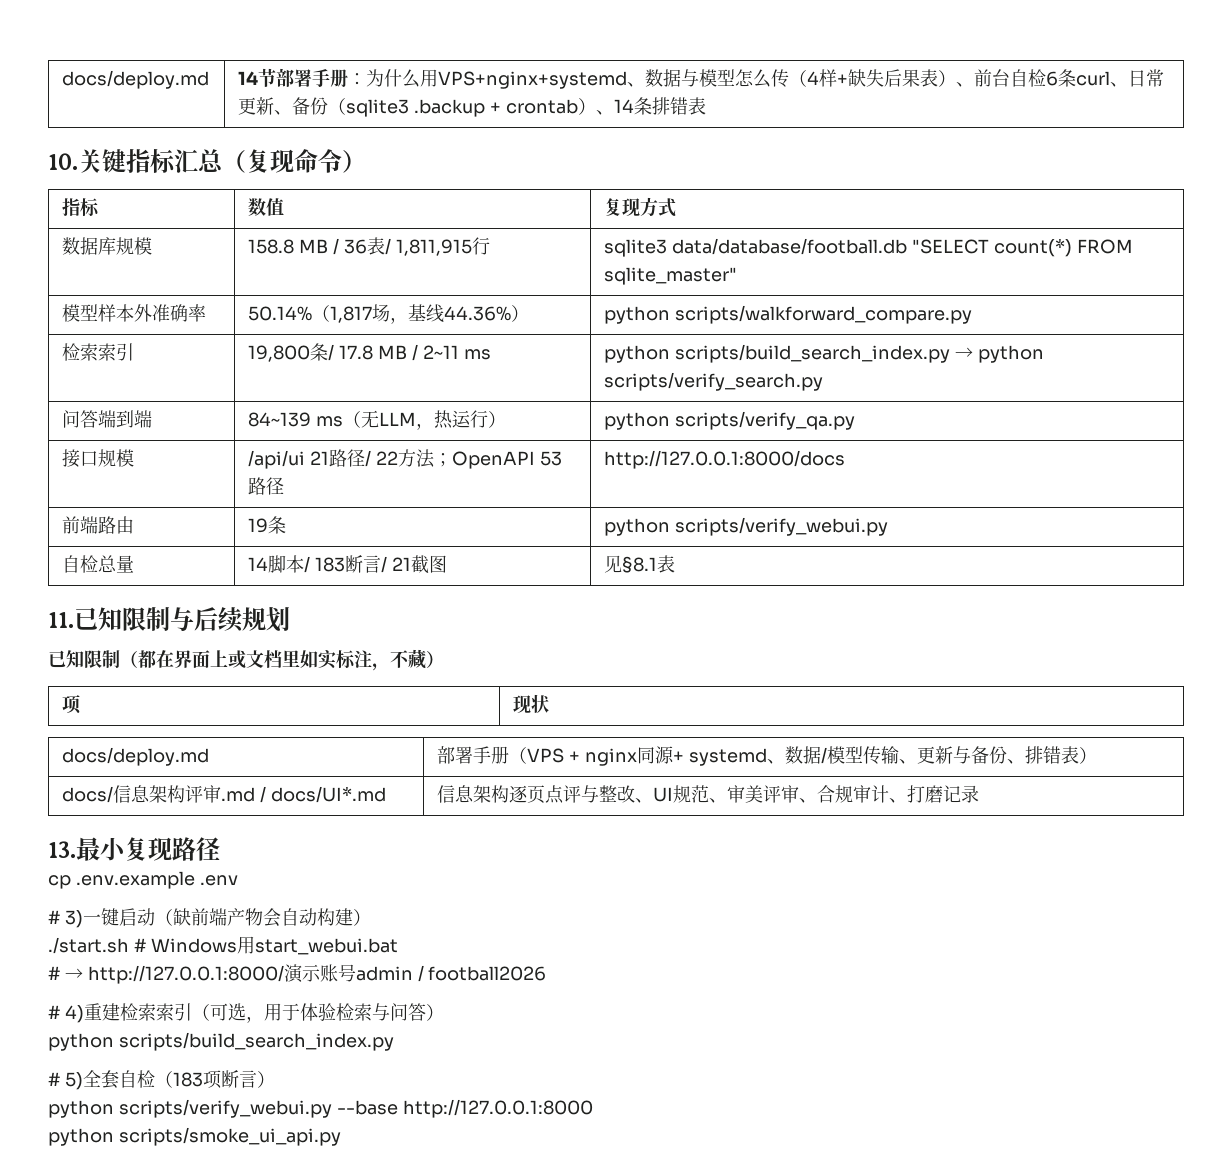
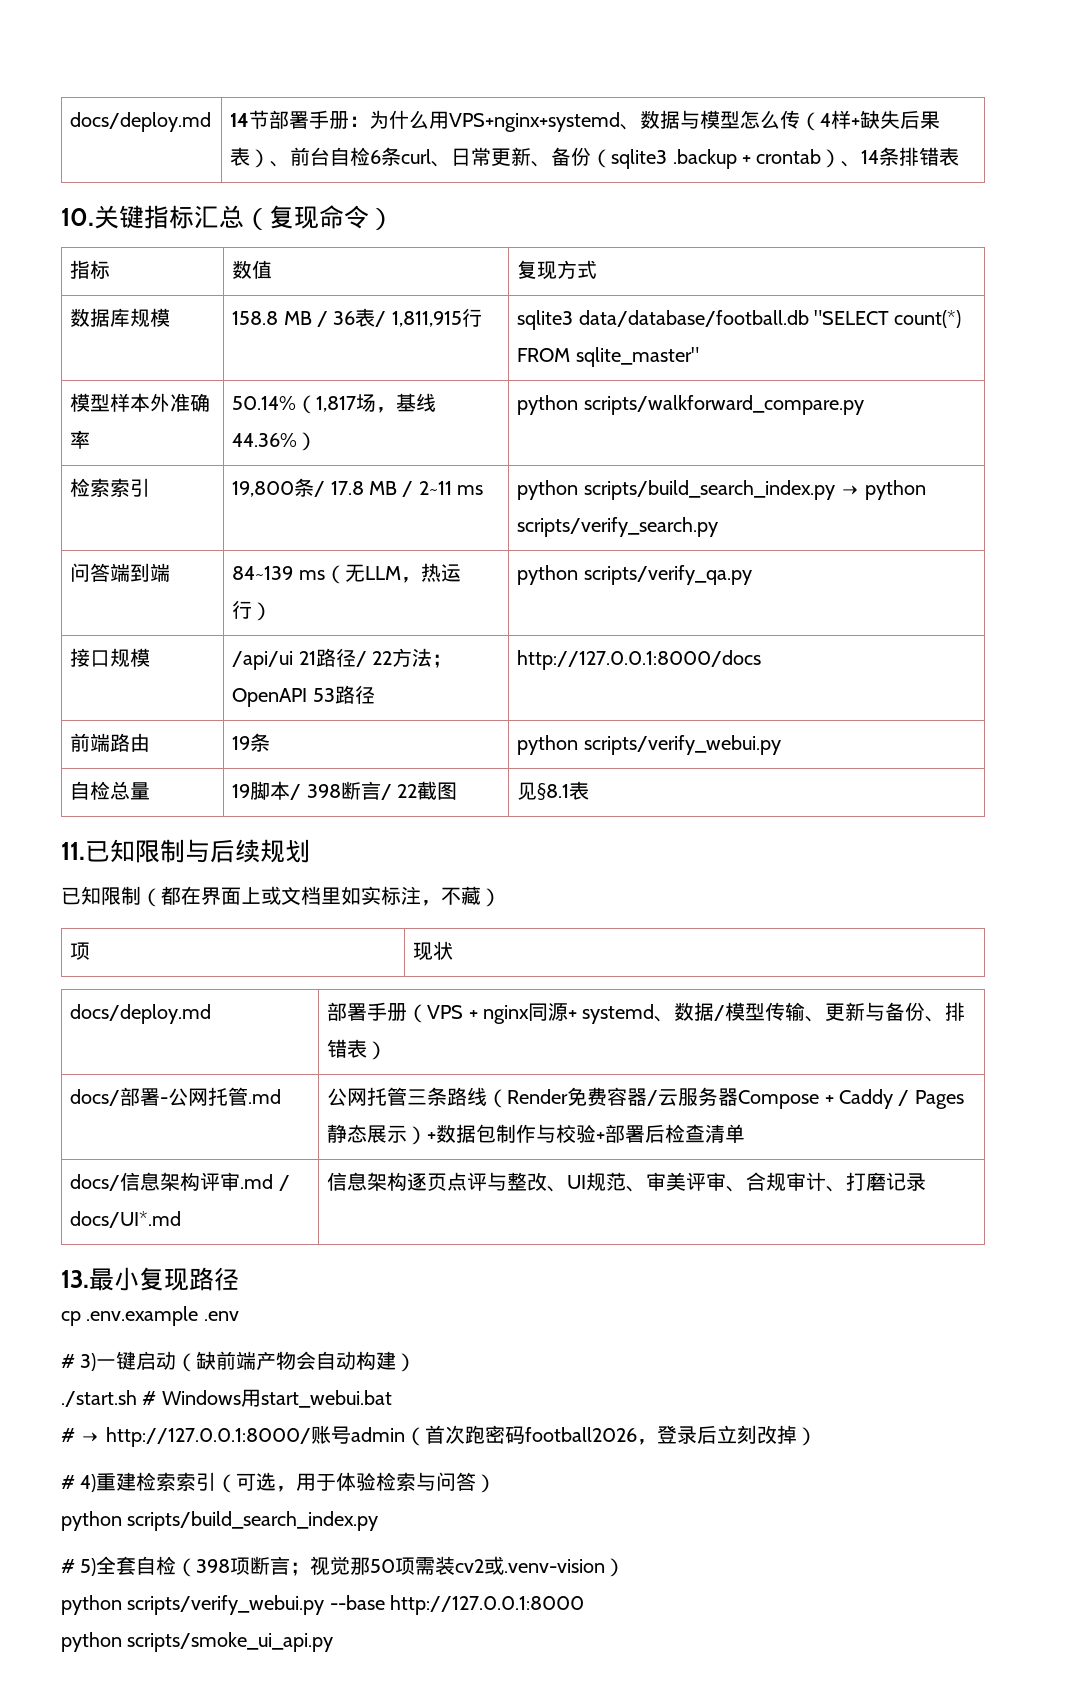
[248,557,269,571] 14 -> [232,784,251,798] 19
[315,557,346,572] 183 -> [306,784,341,798] 398
[391,557,411,571] 21 -> [397,784,418,798] 22
(1097, 755) none -> [70,1087,282,1106] [327,1087,964,1109] [327,1124,746,1145] // docs/部署-公网托管.md | 公网托管三条路线（Render免费容器/云服务器Compose + Caddy / Pages静态展示）+数据包制作与校验+部署后检查清单
[283,964,321,983] 演示 -> (311, 1437) none
[417,965,547,982] / football2026 -> [404,1425,817,1446] （首次跑密码football2026，登录后立刻改掉）
[172,1070,257,1089] 183项断言 -> [196,1556,606,1576] 398项断言；视觉那50项需装cv2或.venv-vision

